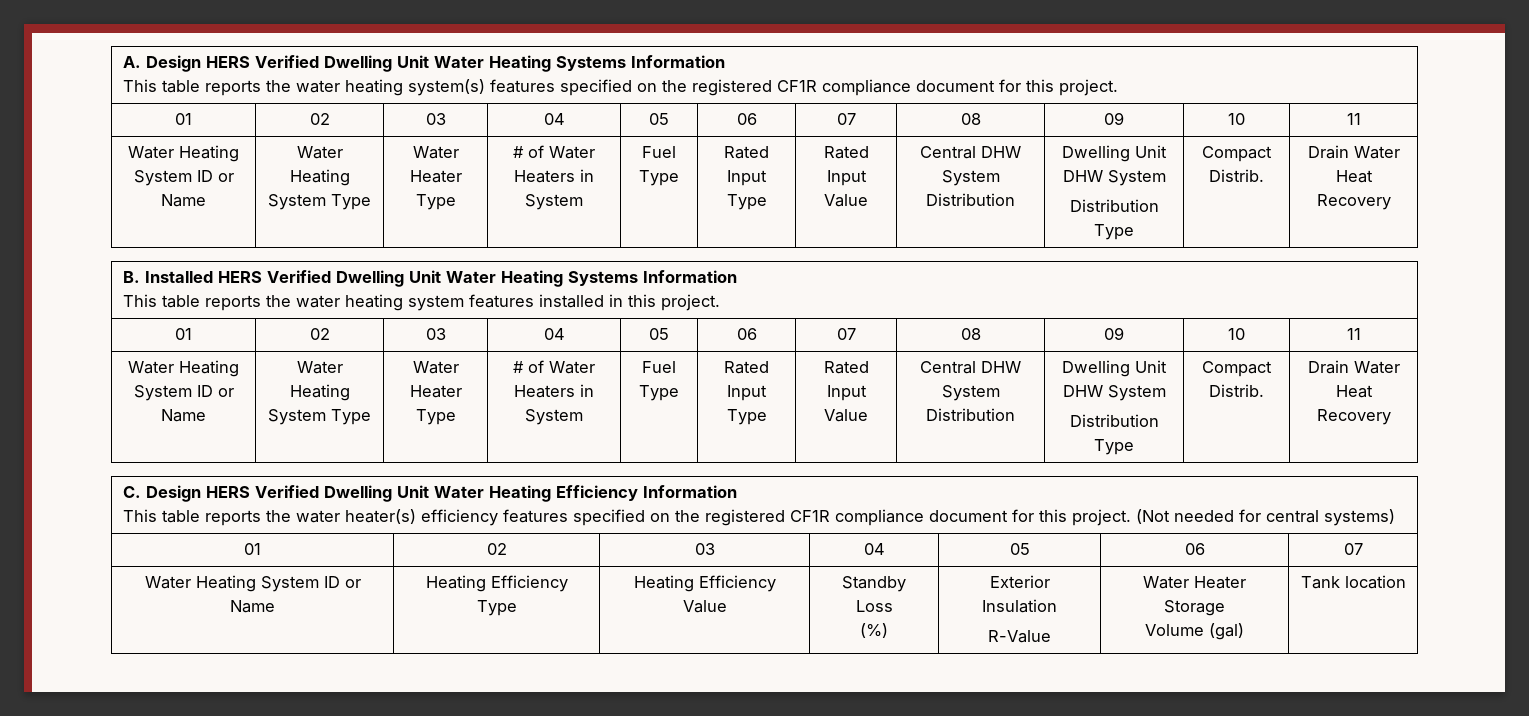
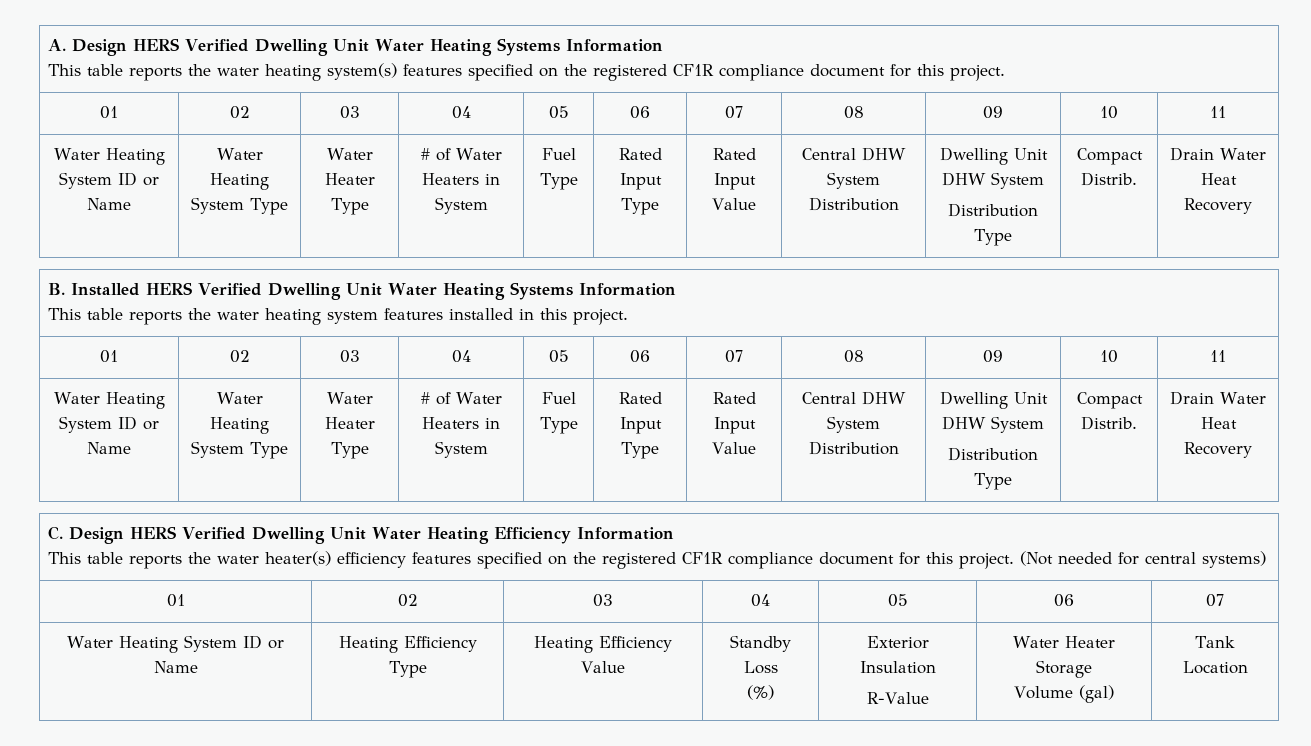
[1344,575,1406,589] location -> [1182,661,1248,674] Location

